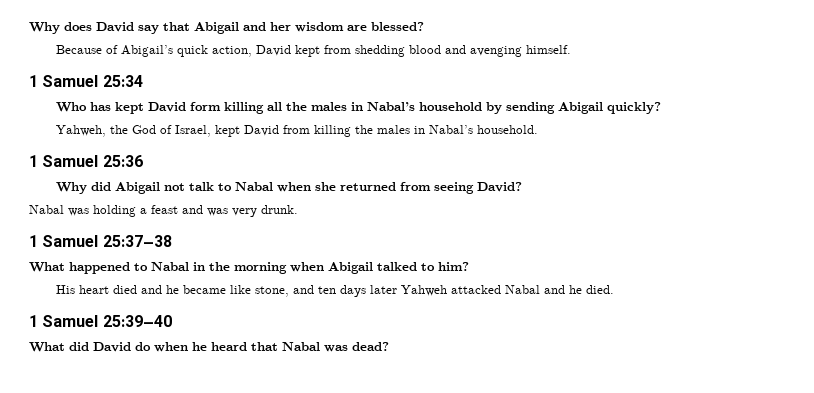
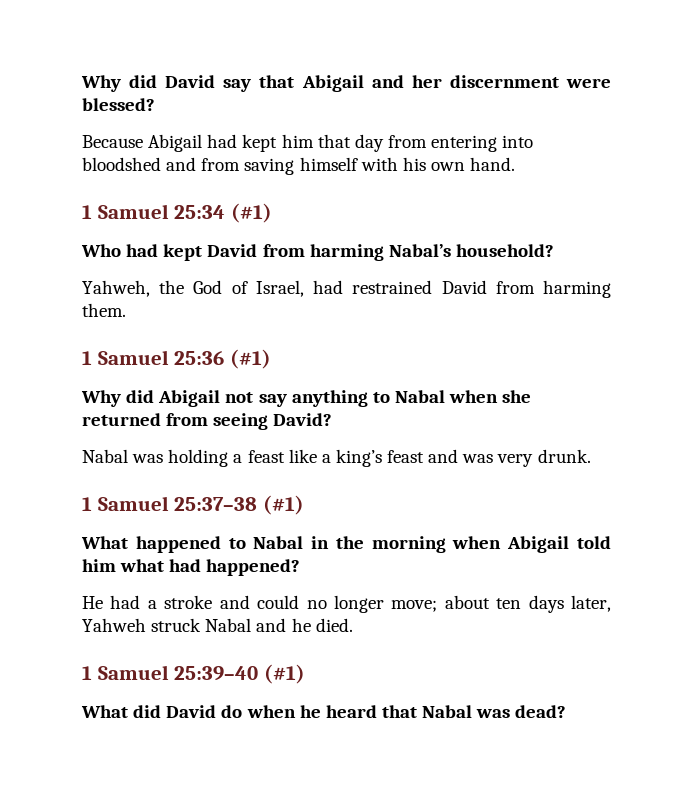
[29,22,92,34] Why does -> [81,75,158,92] Why did
[295,22,367,32] wisdom are -> [449,75,611,88] discernment were
[105,45,571,57] of Abigail’s quick action, David kept from shedding blood and avenging himself. -> [148,134,534,152] [82,157,516,175] Abigail had kept him that day from entering into bloodshed and from saving himself with his own hand.
(143, 81) none -> [231,203,273,223] (#1)
[89,102,661,114] has kept David form killing all the males in Nabal’s household by sending Abigail quickly? -> [126,244,554,261] had kept David from harming Nabal’s household?
[214,125,538,137] kept David from killing the males in Nabal’s household. -> [313,280,611,298] [82,303,126,317] had restrained David from harming them.
(143, 161) none -> [230,349,272,369] (#1)
[188,182,214,191] talk -> [258,390,368,407] say anything
(178, 209) none -> [288,449,425,467] like a king’s feast
(172, 241) none -> [263,495,305,515] (#1)
[377,262,469,271] [55,285,501,297] talked to him? // His heart died and he became like stone, and ten days later Yahweh attacked -> [577,536,611,549] [82,559,301,576] [82,595,611,613] [82,618,202,632] told him what had happened? // He had a stroke and could no longer move; about ten days later, Yahweh struck
(172, 321) none -> [264,664,306,684] (#1)

